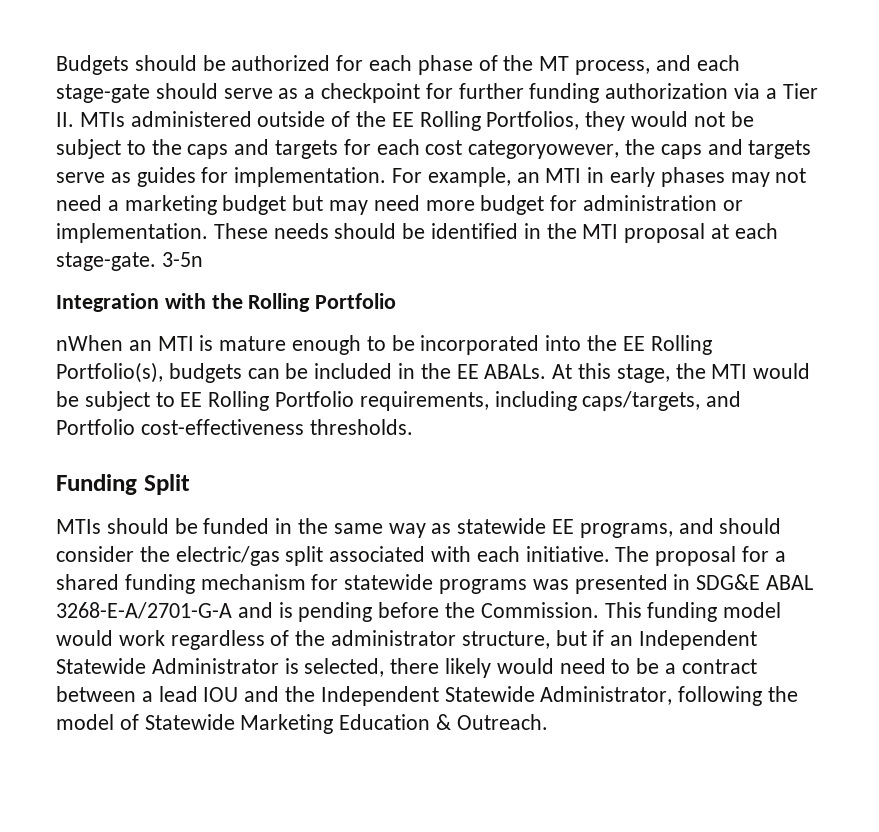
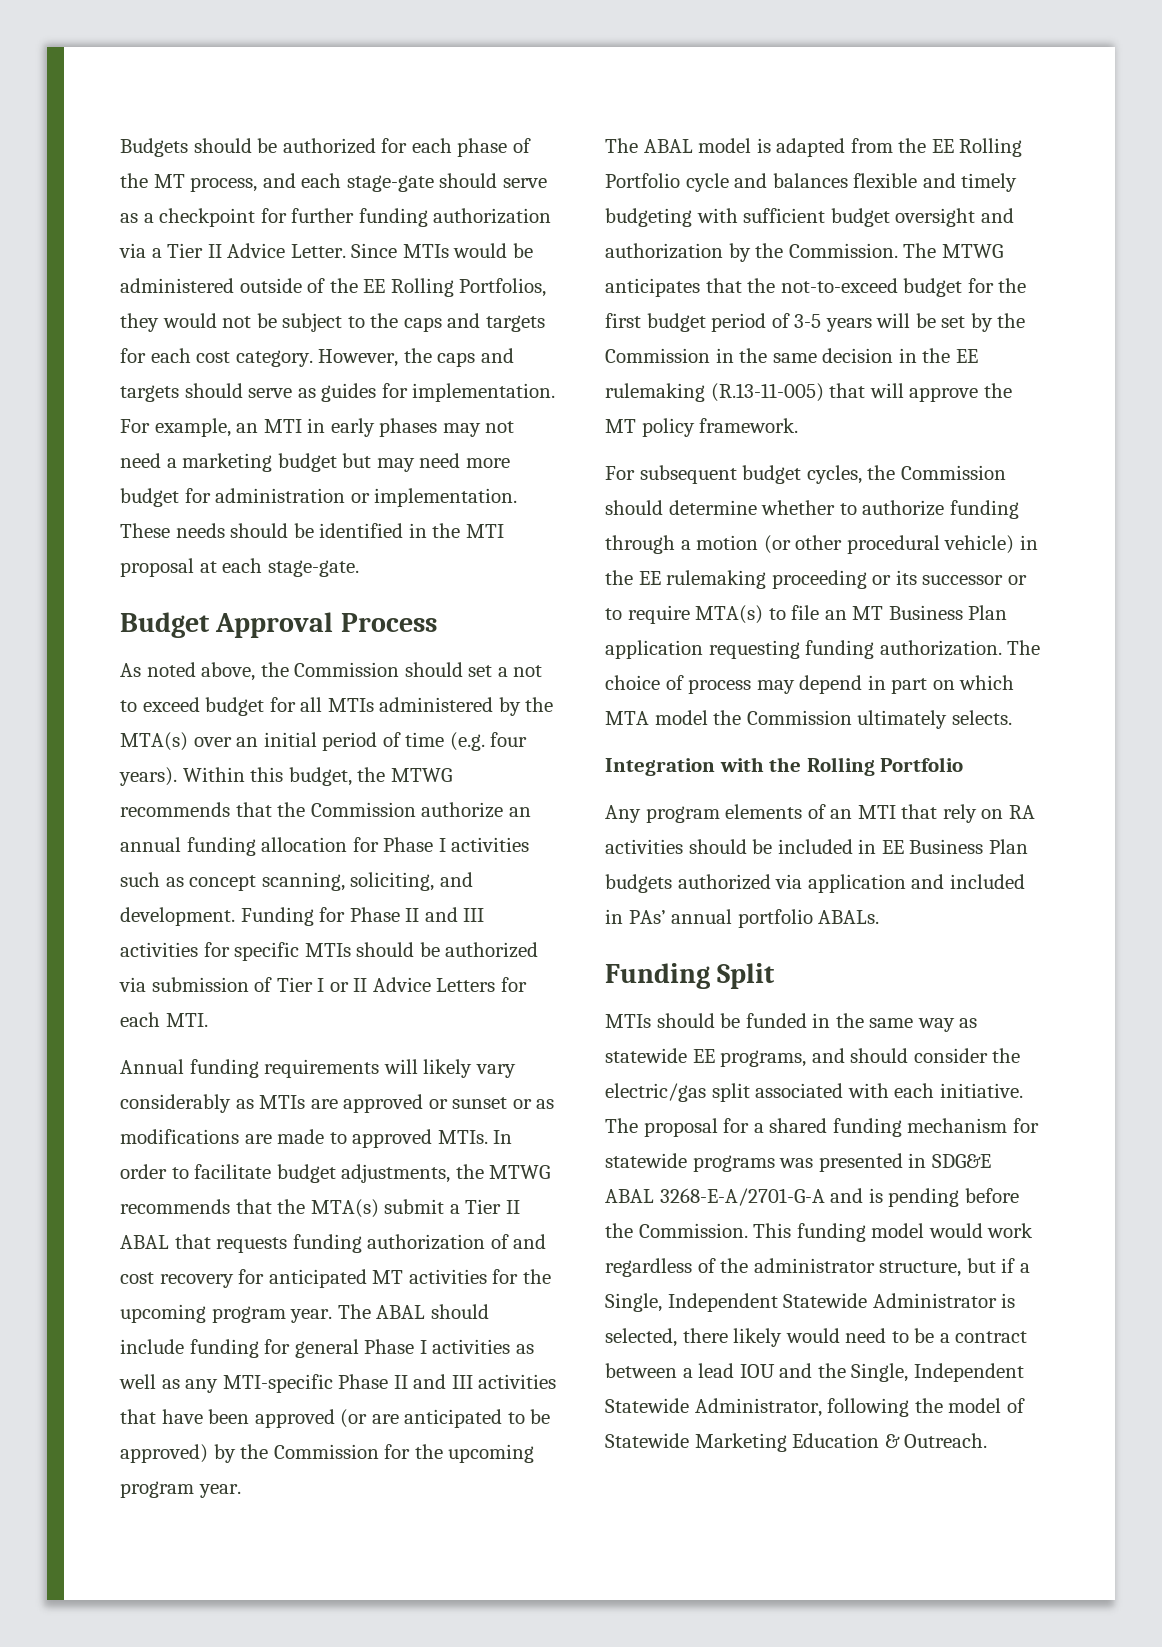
[56,112,125,127] II. MTIs -> [207,243,533,258] II Advice Letter. Since MTIs would be
[468,139,812,159] categoryowever, the caps and targets -> [235,348,514,367] [120,383,243,402] category. However, the caps and targets should
[161,252,203,267] 3-5n -> [120,612,437,638] [120,662,543,681] [120,697,554,716] [120,732,528,751] [119,767,452,786] [120,802,531,818] [120,837,530,856] [120,872,473,891] [120,907,485,926] [120,942,539,961] [119,977,527,992] [120,1012,208,1027] [120,1059,516,1078] [120,1094,555,1113] [120,1129,513,1148] [120,1164,551,1183] [120,1199,520,1218] [120,1234,547,1253] [120,1269,551,1288] [120,1304,489,1323] [120,1339,534,1358] [119,1374,557,1393] [120,1409,551,1428] [120,1444,535,1463] [120,1481,241,1498] [605,138,1023,157] [605,173,1018,192] [605,208,1014,227] [605,243,1003,262] [605,278,1027,297] [605,313,1026,332] [605,348,978,363] [605,383,1012,402] [605,418,799,437] [605,465,1006,484] [605,500,1019,519] [605,535,1038,554] [605,570,1027,589] [605,605,1008,624] [605,640,1041,659] [605,675,1015,694] [605,710,1012,729] // Budget Approval Process // As noted above, the Commission should set a not to exceed budget for all MTIs administered by the MTA(s) over an initial period of time (e.g. four years). Within this budget, the MTWG recommends that the Commission authorize an annual funding allocation for Phase I activities such as concept scanning, soliciting, and development. Funding for Phase II and III activities for specific MTIs should be authorized via submission of Tier I or II Advice Letters for each MTI. // Annual funding requirements will likely vary considerably as MTIs are approved or sunset or as modifications are made to approved MTIs. In order to facilitate budget adjustments, the MTWG recommends that the MTA(s) submit a Tier II ABAL that requests funding authorization of and cost recovery for anticipated MT activities for the upcoming program year. The ABAL should include funding for general Phase I activities as well as any MTI-specific Phase II and III activities that have been approved (or are anticipated to be approved) by the Commission for the upcoming program year. // The ABAL model is adapted from the EE Rolling Portfolio cycle and balances flexible and timely budgeting with sufficient budget oversight and authorization by the Commission. The MTWG anticipates that the not-to-exceed budget for the first budget period of 3-5 years will be set by the Commission in the same decision in the EE rulemaking (R.13-11-005) that will approve the MT policy framework. // For subsequent budget cycles, the Commission should determine whether to authorize funding through a motion (or other procedural vehicle) in the EE rulemaking proceeding or its successor or to require MTA(s) to file an MT Business Plan application requesting funding authorization. The choice of process may depend in part on which MTA model the Commission ultimately selects.
[56,335,712,355] [56,362,811,383] [56,391,742,411] [56,419,413,435] nWhen an MTI is mature enough to be incorporated into the EE Rolling Portfolio(s), budgets can be included in the EE ABALs. At this stage, the MTI would be subject to EE Rolling Portfolio requirements, including caps/targets, and Portfolio cost-effectiveness thresholds. -> [605,804,1035,823] [605,839,1028,854] [605,874,1025,893] [605,909,880,928] Any program elements of an MTI that rely on RA activities should be included in EE Business Plan budgets authorized via application and included in PAs’ annual portfolio ABALs.
[610,635,634,646] an -> [1019,1263,1030,1273] [605,1293,662,1312] a Single,
(316, 694) none -> [851,1363,909,1382] Single,

